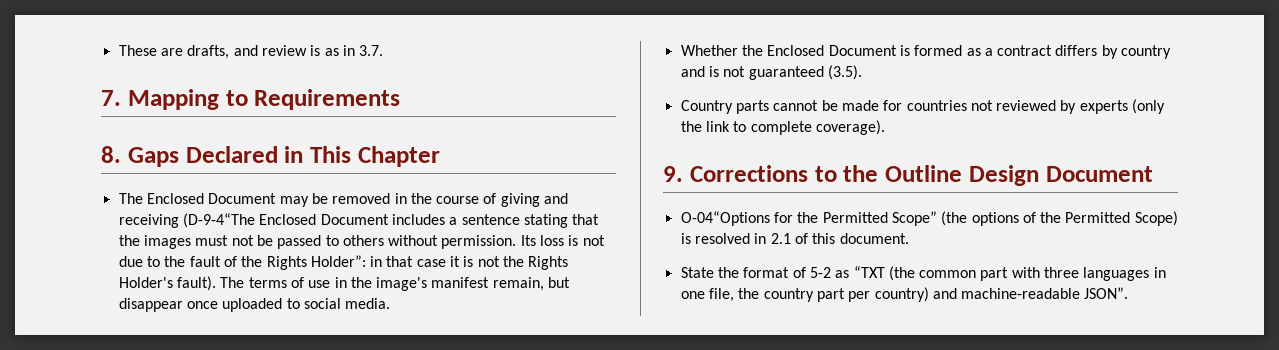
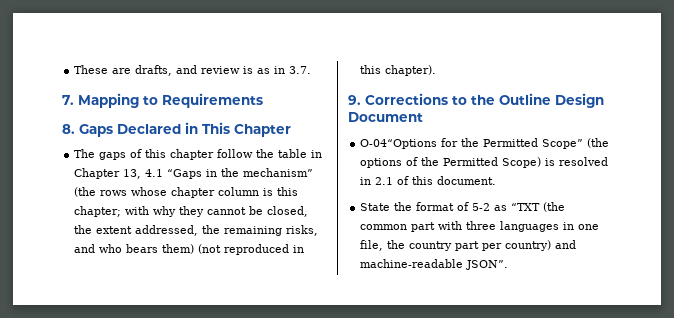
[146,193,569,207] [118,213,600,228] [118,235,605,249] [118,255,569,270] [118,276,571,291] [118,298,391,312] [680,45,1172,59] [680,65,862,80] [680,99,1166,114] [680,120,885,135] Enclosed Document may be removed in the course of giving and receiving (D-9-4“The Enclosed Document includes a sentence stating that the images must not be passed to others without permission. Its loss is not due to the fault of the Rights Holder”: in that case it is not the Rights Holder's fault). The terms of use in the image's manifest remain, but disappear once uploaded to social media. // Whether the Enclosed Document is formed as a contract differs by country and is not guaranteed (3.5). // Country parts cannot be made for countries not reviewed by experts (only the link to complete coverage). -> [99,149,323,160] [74,168,314,179] [74,187,299,198] [74,206,309,217] [74,225,319,236] [74,244,305,255] [360,65,437,76] gaps of this chapter follow the table in Chapter 13, 4.1 “Gaps in the mechanism” (the rows whose chapter column is this chapter; with why they cannot be closed, the extent addressed, the remaining risks, and who bears them) (not reproduced in this chapter).

